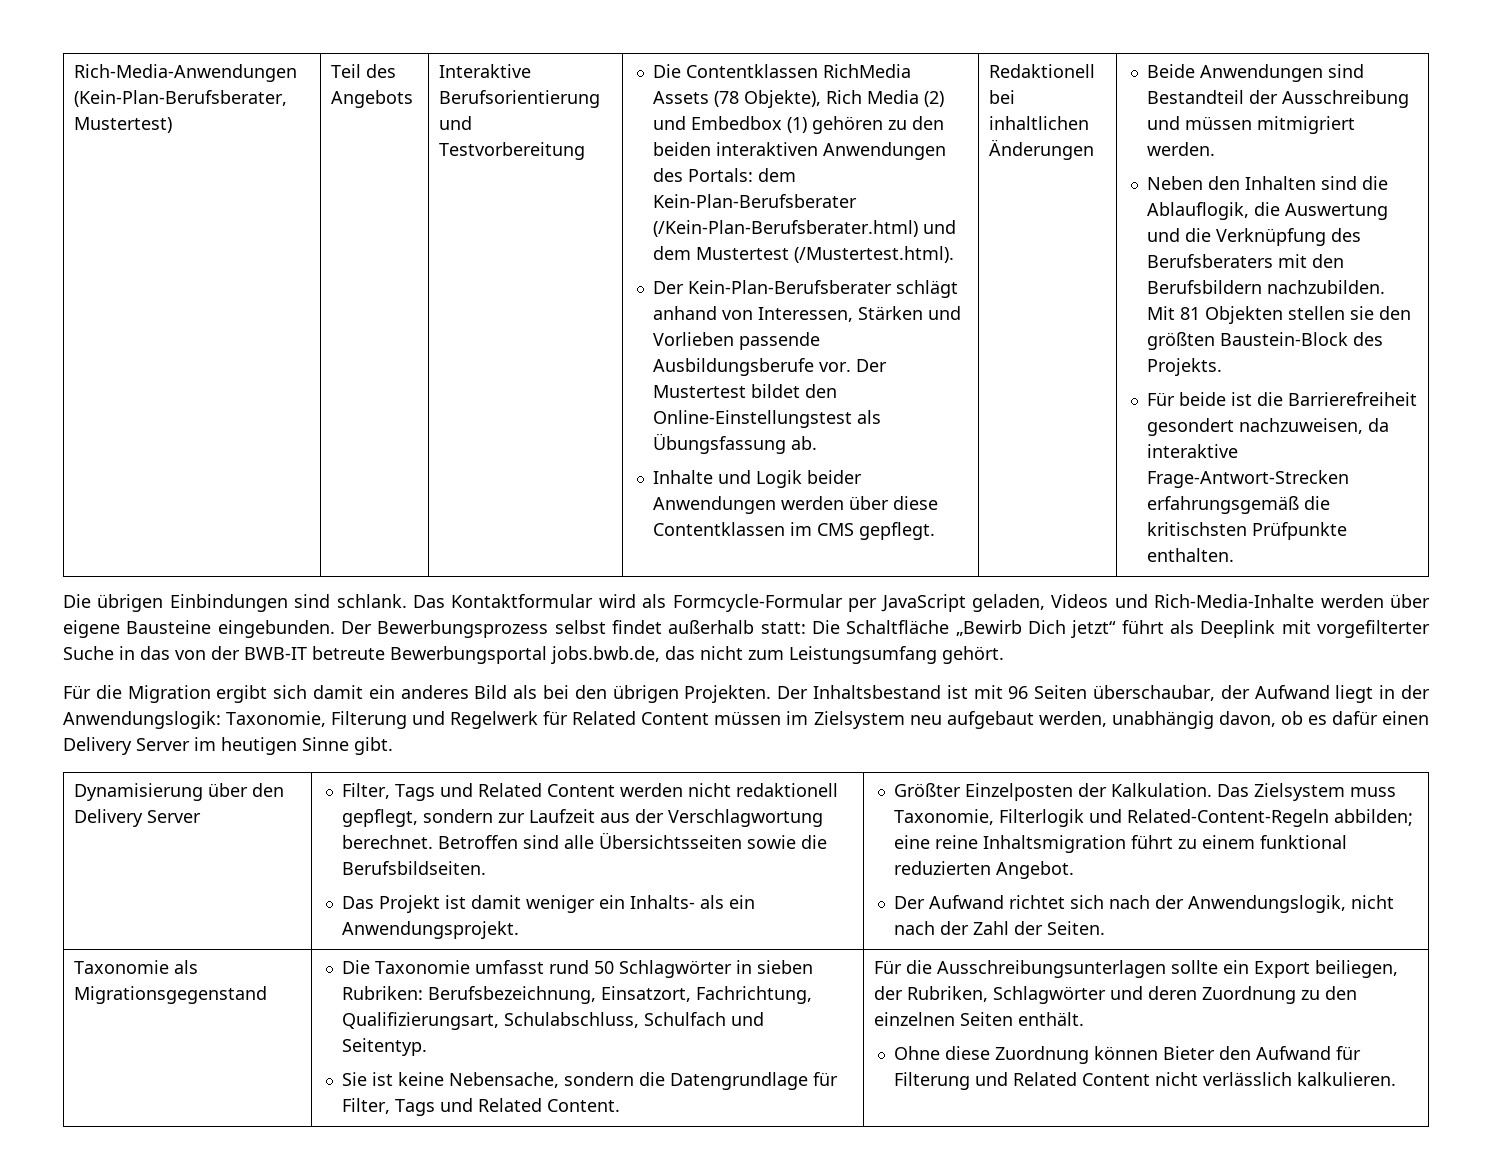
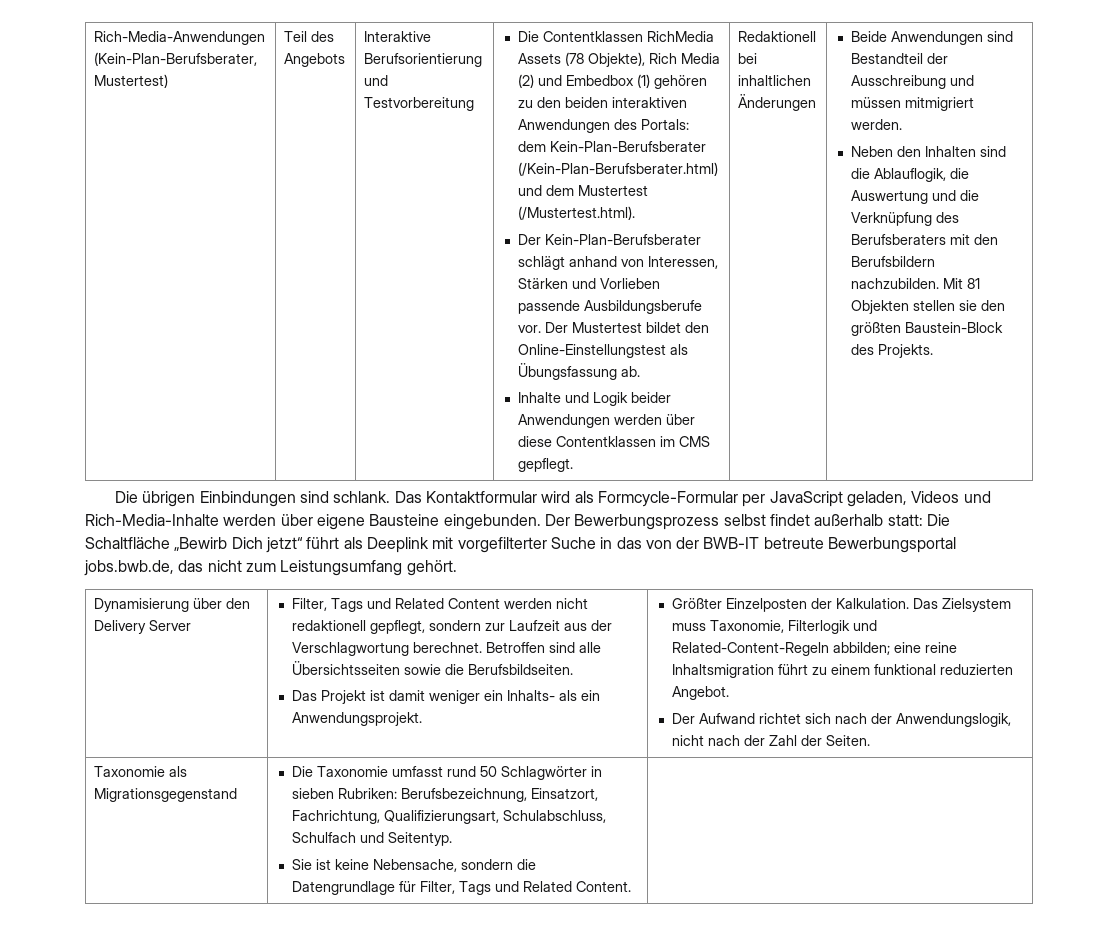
[1147,392,1418,406] [1147,418,1390,436] [1147,444,1239,458] [1147,470,1350,488] [1147,496,1331,514] [1147,522,1348,540] [1147,548,1235,562] // Für beide ist die Barrierefreiheit gesondert nachzuweisen, da interaktive Frage-Antwort-Strecken erfahrungsgemäß die kritischsten Prüfpunkte enthalten. -> (934, 351) none
[63,685,1430,703] [63,711,1429,729] [63,737,393,755] // Für die Migration ergibt sich damit ein anderes Bild als bei den übrigen Projekten. Der Inhaltsbestand ist mit 96 Seiten überschaubar, der Aufwand liegt in der Anwendungslogik: Taxonomie, Filterung und Regelwerk für Related Content müssen im Zielsystem neu aufgebaut werden, unabhängig davon, ob es dafür einen Delivery Server im heutigen Sinne gibt. -> (457, 568) none
[874,960,1399,978] [874,986,1358,1004] [874,1012,1085,1026] [894,1046,1362,1064] [894,1072,1397,1090] Für die Ausschreibungsunterlagen sollte ein Export beiliegen, der Rubriken, Schlagwörter und deren Zuordnung zu den einzelnen Seiten enthält. // Ohne diese Zuordnung können Bieter den Aufwand für Filterung und Related Content nicht verlässlich kalkulieren. -> (632, 886) none

